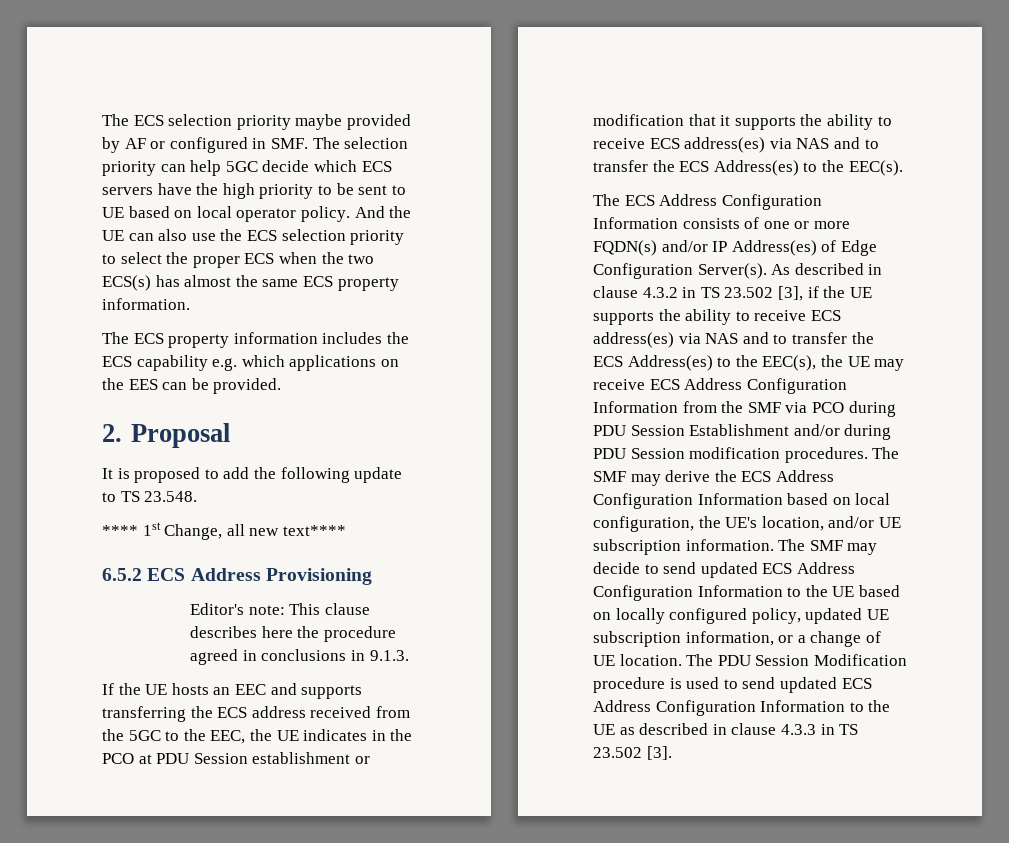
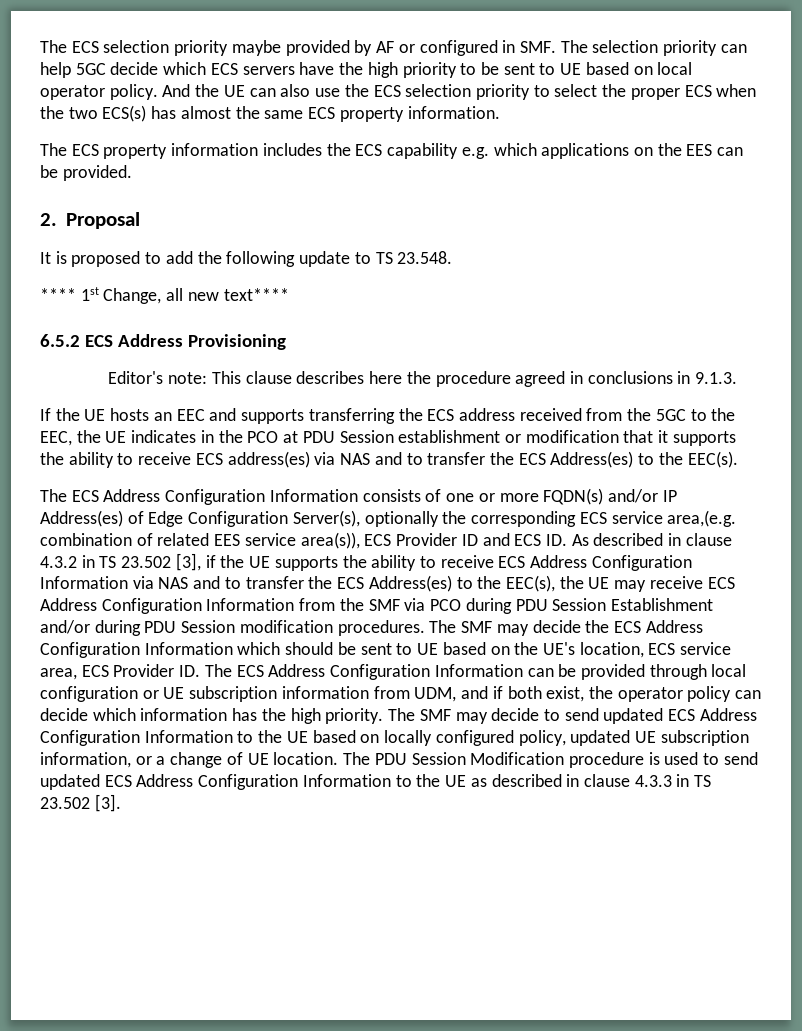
[697,263,767,279] Server(s). -> [292,510,737,527] [40,532,567,549] Server(s), optionally the corresponding ECS service area,(e.g. combination of related EES service area(s)), ECS Provider ID and ECS ID.
[593,332,674,348] address(es) -> [530,555,692,571] [40,576,128,589] Address Configuration Information
[665,470,711,482] derive -> [532,620,581,633] decide
[787,493,891,505] [593,516,901,532] [593,539,774,555] based on local configuration, the UE's location, and/or UE subscription information. -> [237,642,732,658] [40,664,747,680] [40,686,762,702] [40,708,384,724] which should be sent to UE based on the UE's location, ECS service area, ECS Provider ID. The ECS Address Configuration Information can be provided through local configuration or UE subscription information from UDM, and if both exist, the operator policy can decide which information has the high priority.

